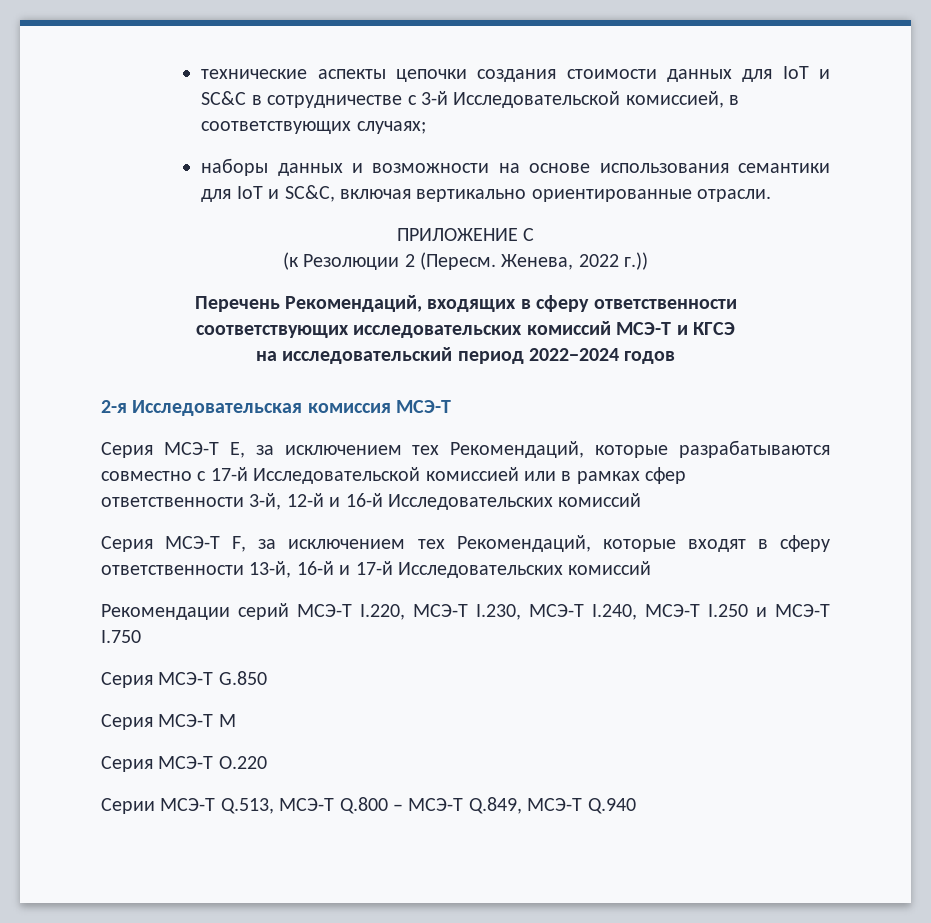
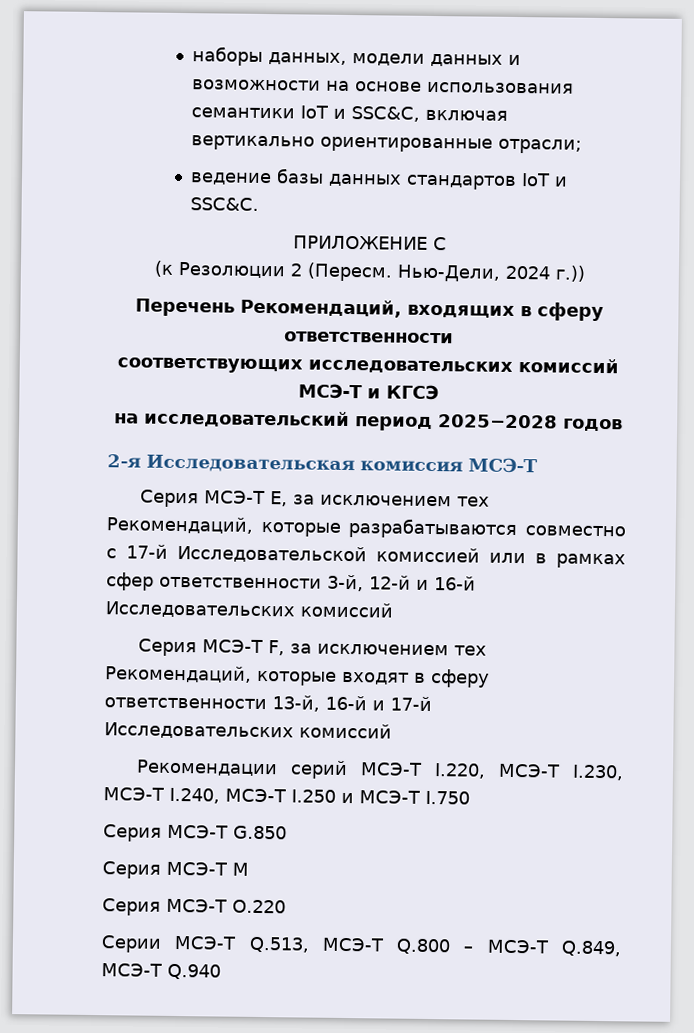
[201,66,831,82] [201,91,740,108] [201,121,426,134] [201,158,269,176] технические аспекты цепочки создания стоимости данных для IoT и SC&C в сотрудничестве с 3-й Исследовательской комиссией, в соответствующих случаях; // наборы -> [192,46,426,66] наборы данных, модели
[201,185,335,202] для IoT и SC&C, -> [300,105,421,122] IoT и SSC&C,
[697,189,772,202] отрасли. -> [498,138,583,154] [190,168,569,190] [190,197,260,211] отрасли; // ведение базы данных стандартов IoT и SSC&C.
[501,254,619,270] Женева, 2022 -> [396,264,550,282] Нью-Дели, 2024
[528,348,619,361] 2022−2024 -> [437,414,558,429] 2025−2028

